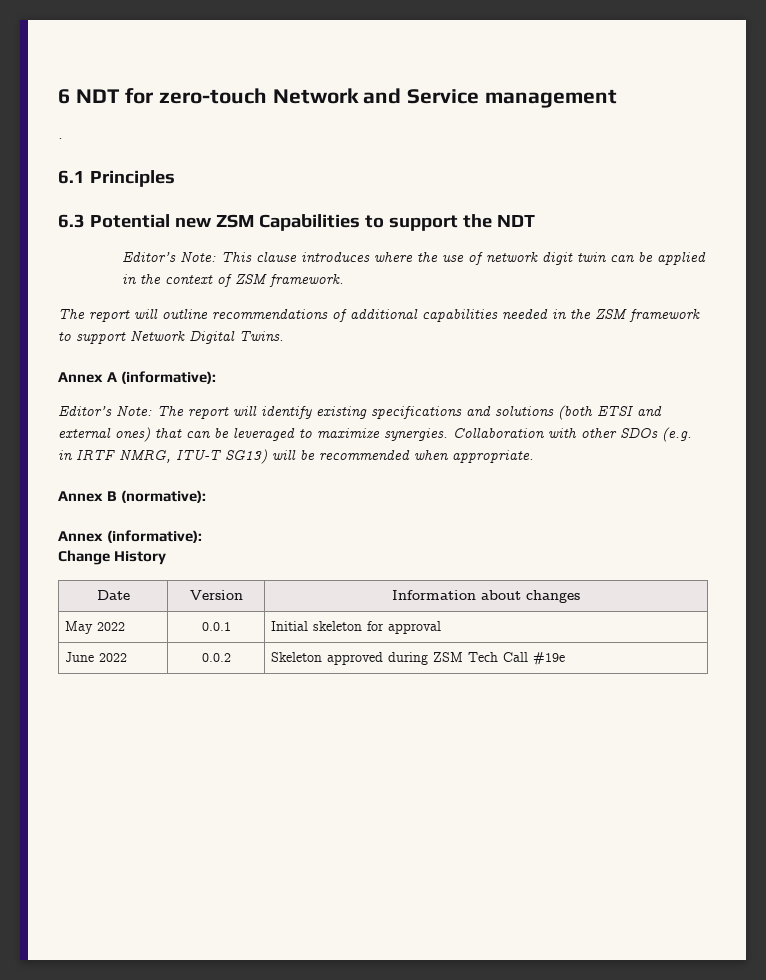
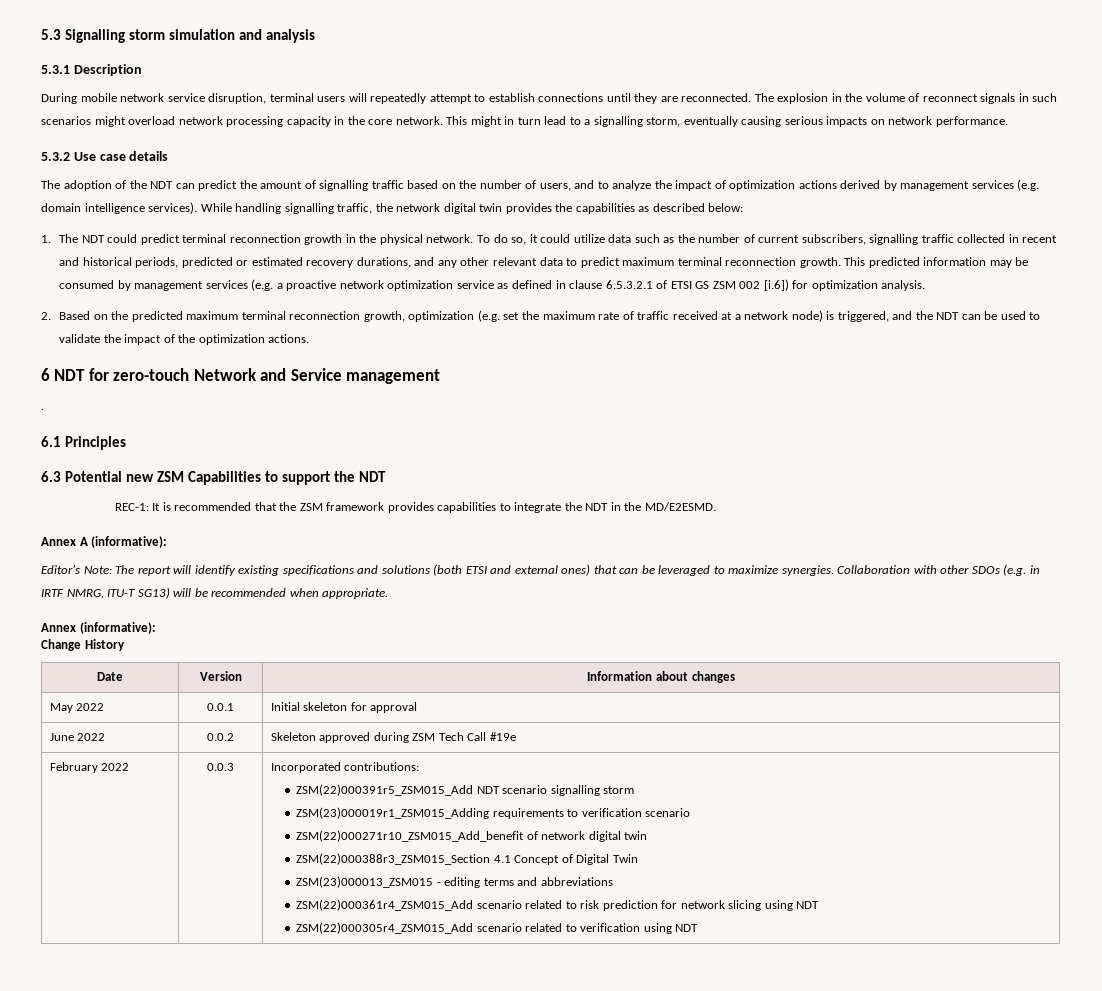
(58, 96) none -> [41,29,316,43] [41,64,142,76] [41,93,1058,104] [41,116,1008,127] [41,151,169,161] [41,179,1040,191] [41,202,744,214] [41,234,1058,245] [59,257,1029,268] [59,279,926,291] [41,310,1041,322] [59,334,310,345] 5.3 Signalling storm simulation and analysis // 5.3.1 Description // During mobile network service disruption, terminal users will repeatedly attempt to establish connections until they are reconnected. The explosion in the volume of reconnect signals in such scenarios might overload network processing capacity in the core network. This might in turn lead to a signalling storm, eventually causing serious impacts on network performance. // 5.3.2 Use case details // The adoption of the NDT can predict the amount of signalling traffic based on the number of users, and to analyze the impact of optimization actions derived by management services (e.g. domain intelligence services). While handling signalling traffic, the network digital twin provides the capabilities as described below: // 1. The NDT could predict terminal reconnection growth in the physical network. To do so, it could utilize data such as the number of current subscribers, signalling traffic collected in recent and historical periods, predicted or estimated recovery durations, and any other relevant data to predict maximum terminal reconnection growth. This predicted information may be consumed by management services (e.g. a proactive network optimization service as defined in clause 6.5.3.2.1 of ETSI GS ZSM 002 [i.6]) for optimization analysis. // 2. Based on the predicted maximum terminal reconnection growth, optimization (e.g. set the maximum rate of traffic received at a network node) is triggered, and the NDT can be used to validate the impact of the optimization actions. //
[121,251,706,265] [121,273,344,287] [58,308,700,322] [58,330,284,344] Editor’s Note: This clause introduces where the use of network digit twin can be applied in the context of ZSM framework. // The report will outline recommendations of additional capabilities needed in the ZSM framework to support Network Digital Twins. -> [114,502,716,513] REC-1: It is recommended that the ZSM framework provides capabilities to integrate the NDT in the MD/E2ESMD.
[58,490,207,503] // Annex B (normative): -> (389, 593) none
(565, 658) none -> [49,762,130,773] [207,763,234,771] [270,762,420,773] [296,784,635,796] [296,807,691,819] [296,830,648,842] [296,853,638,865] [296,876,613,888] [296,899,820,911] [296,922,699,934] // February 2022 | 0.0.3 | Incorporated contributions: // ZSM(22)000391r5_ZSM015_Add NDT scenario signalling storm // ZSM(23)000019r1_ZSM015_Adding requirements to verification scenario // ZSM(22)000271r10_ZSM015_Add_benefit of network digital twin // ZSM(22)000388r3_ZSM015_Section 4.1 Concept of Digital Twin // ZSM(23)000013_ZSM015 - editing terms and abbreviations // ZSM(22)000361r4_ZSM015_Add scenario related to risk prediction for network slicing using NDT // ZSM(22)000305r4_ZSM015_Add scenario related to verification using NDT

